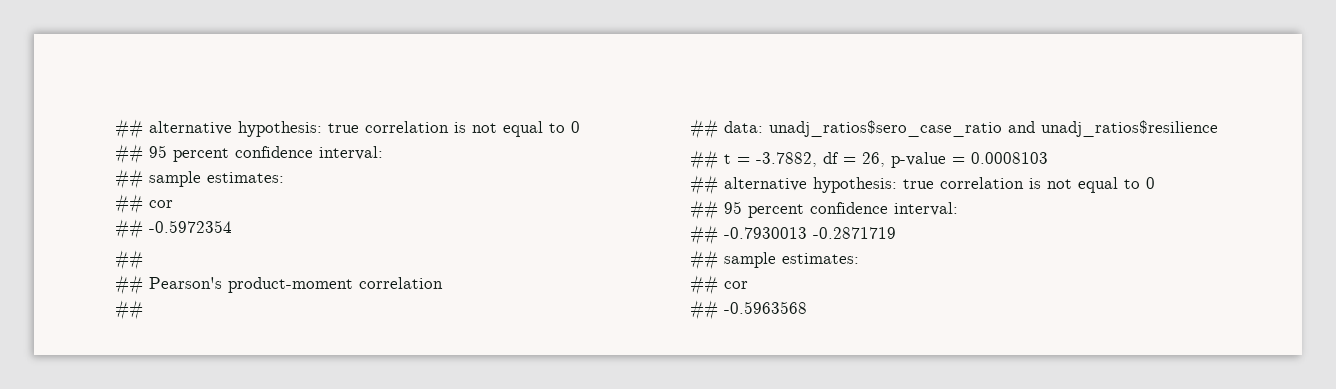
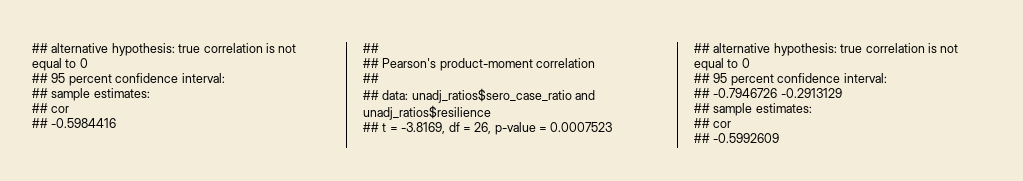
[149,220,232,233] -0.5972354 -> [51,118,117,128] -0.5984416
[756,152,817,167] -3.7882, -> [401,122,446,134] -3.8169,
[971,152,1048,164] 0.0008103 -> [550,122,613,132] 0.0007523
[724,227,896,239] [690,250,859,270] [690,275,748,295] [690,300,807,320] -0.7930013 -0.2871719 // ## sample estimates: // ## cor // ## -0.5963568 -> [713,88,842,98] [694,103,812,116] [694,118,732,128] [694,133,780,143] -0.7946726 -0.2913129 // ## sample estimates: // ## cor // ## -0.5992609

